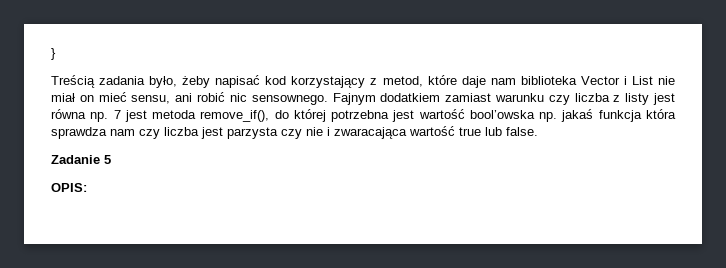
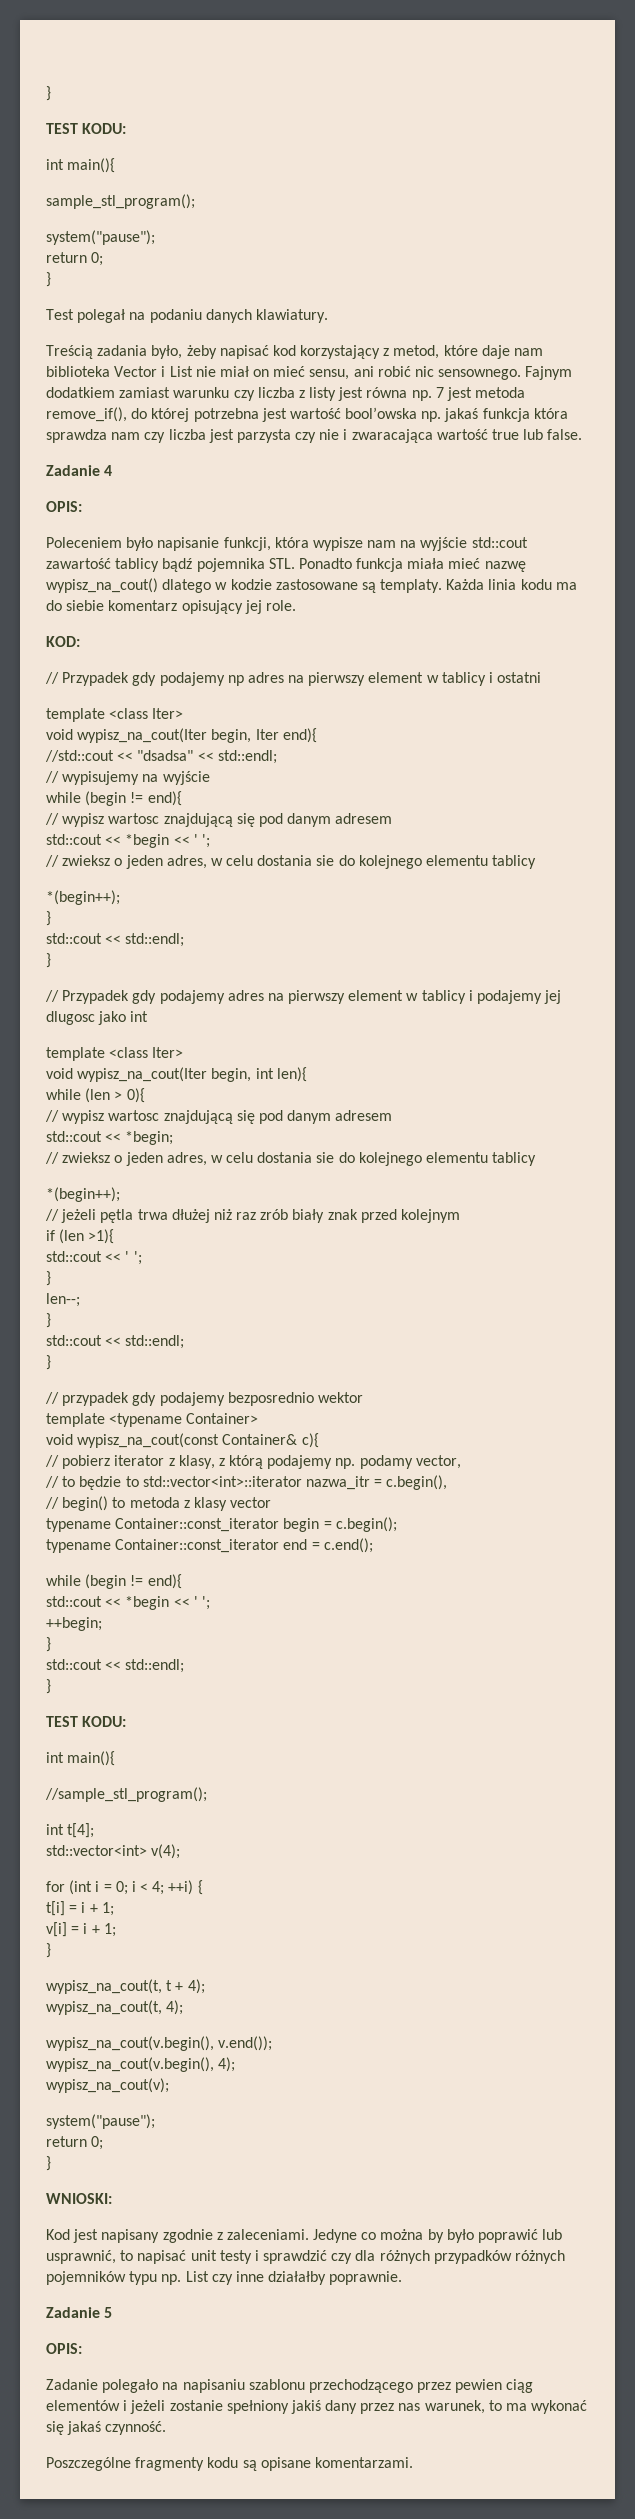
[51,48,56,60] } -> [46,86,51,101] [46,123,127,134] [46,158,116,173] [46,194,195,209] [46,230,155,245] [46,252,104,266] [46,272,51,287] [46,309,328,323] } // TEST KODU: // int main(){ // sample_stl_program(); // system("pause"); // return 0; // } // Test polegał na podaniu danych klawiatury.
[104,155,111,164] [51,183,87,192] 5 // OPIS: -> [104,465,113,476] [46,501,82,512] [46,537,528,551] [46,558,526,572] [46,578,577,593] [46,600,296,614] [46,636,80,647] [45,672,542,686] [46,708,184,722] [46,728,317,743] [45,750,277,764] [45,771,210,785] [46,791,182,806] [45,813,393,827] [46,834,210,848] [45,855,537,869] [46,890,120,905] [46,911,51,926] [46,933,185,947] [46,953,51,968] [45,990,562,1004] [46,1011,149,1025] [46,1047,184,1061] [46,1067,307,1082] [46,1088,145,1103] [45,1110,393,1124] [46,1131,174,1145] [45,1152,537,1166] [46,1187,120,1202] [45,1209,461,1223] [46,1229,115,1244] [46,1251,142,1265] [46,1271,51,1286] [46,1293,80,1307] [46,1313,51,1328] [46,1335,185,1349] [46,1355,51,1370] [45,1392,363,1406] [46,1413,259,1427] [46,1433,319,1448] [45,1455,461,1469] [45,1475,448,1490] [45,1496,272,1511] [46,1517,397,1532] [46,1538,373,1553] [46,1574,182,1589] [46,1596,210,1610] [46,1617,102,1631] [46,1637,51,1652] [46,1659,185,1673] [46,1679,51,1694] [46,1716,127,1727] [46,1751,116,1766] [45,1787,207,1802] [46,1823,95,1838] [46,1844,181,1859] [46,1880,203,1895] [46,1901,114,1916] [46,1922,116,1937] [46,1943,51,1958] [46,1979,205,1994] [46,2000,184,2015] [46,2036,273,2051] [46,2057,236,2072] [46,2078,169,2093] [46,2114,155,2129] [46,2136,104,2150] [46,2156,51,2171] [46,2193,112,2204] [46,2229,563,2243] [46,2250,566,2264] [46,2271,403,2285] [46,2307,113,2318] [46,2343,82,2354] [46,2379,534,2393] [46,2400,588,2414] [46,2421,167,2435] [46,2457,413,2471] 4 // OPIS: // Poleceniem było napisanie funkcji, która wypisze nam na wyjście std::cout zawartość tablicy bądź pojemnika STL. Ponadto funkcja miała mieć nazwę wypisz_na_cout() dlatego w kodzie zastosowane są templaty. Każda linia kodu ma do siebie komentarz opisujący jej role. // KOD: // // Przypadek gdy podajemy np adres na pierwszy element w tablicy i ostatni // template <class Iter> // void wypisz_na_cout(Iter begin, Iter end){ // //std::cout << "dsadsa" << std::endl; // // wypisujemy na wyjście // while (begin != end){ // // wypisz wartosc znajdującą się pod danym adresem // std::cout << *begin << ' '; // // zwieksz o jeden adres, w celu dostania sie do kolejnego elementu tablicy // *(begin++); // } // std::cout << std::endl; // } // // Przypadek gdy podajemy adres na pierwszy element w tablicy i podajemy jej dlugosc jako int // template <class Iter> // void wypisz_na_cout(Iter begin, int len){ // while (len > 0){ // // wypisz wartosc znajdującą się pod danym adresem // std::cout << *begin; // // zwieksz o jeden adres, w celu dostania sie do kolejnego elementu tablicy // *(begin++); // // jeżeli pętla trwa dłużej niż raz zrób biały znak przed kolejnym // if (len >1){ // std::cout << ' '; // } // len--; // } // std::cout << std::endl; // } // // przypadek gdy podajemy bezposrednio wektor // template <typename Container> // void wypisz_na_cout(const Container& c){ // // pobierz iterator z klasy, z którą podajemy np. podamy vector, // // to będzie to std::vector<int>::iterator nazwa_itr = c.begin(), // // begin() to metoda z klasy vector // typename Container::const_iterator begin = c.begin(); // typename Container::const_iterator end = c.end(); // while (begin != end){ // std::cout << *begin << ' '; // ++begin; // } // std::cout << std::endl; // } // TEST KODU: // int main(){ // //sample_stl_program(); // int t[4]; // std::vector<int> v(4); // for (int i = 0; i < 4; ++i) { // t[i] = i + 1; // v[i] = i + 1; // } // wypisz_na_cout(t, t + 4); // wypisz_na_cout(t, 4); // wypisz_na_cout(v.begin(), v.end()); // wypisz_na_cout(v.begin(), 4); // wypisz_na_cout(v); // system("pause"); // return 0; // } // WNIOSKI: // Kod jest napisany zgodnie z zaleceniami. Jedyne co można by było poprawić lub usprawnić, to napisać unit testy i sprawdzić czy dla różnych przypadków różnych pojemników typu np. List czy inne działałby poprawnie. // Zadanie 5 // OPIS: // Zadanie polegało na napisaniu szablonu przechodzącego przez pewien ciąg elementów i jeżeli zostanie spełniony jakiś dany przez nas warunek, to ma wykonać się jakaś czynność. // Poszczególne fragmenty kodu są opisane komentarzami.

